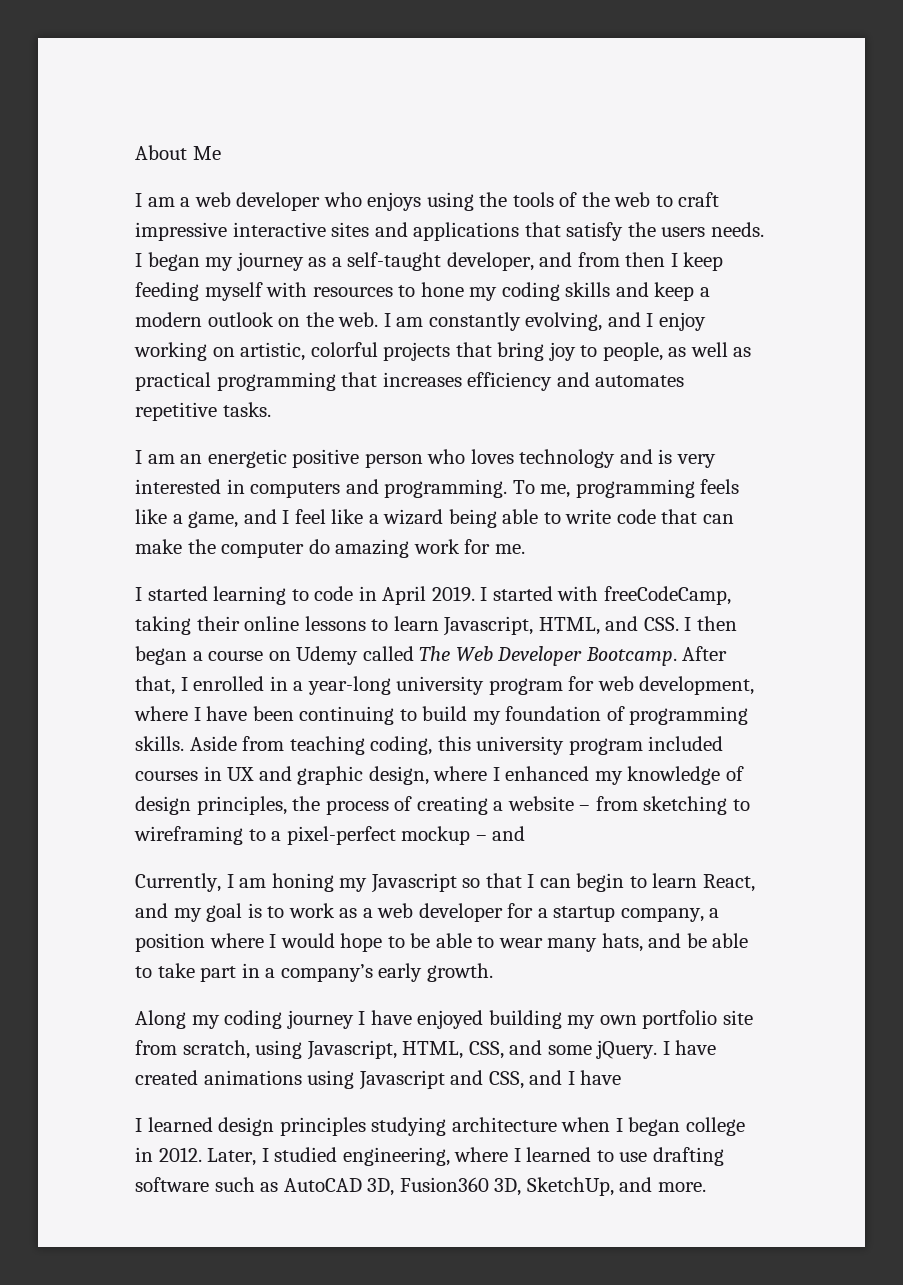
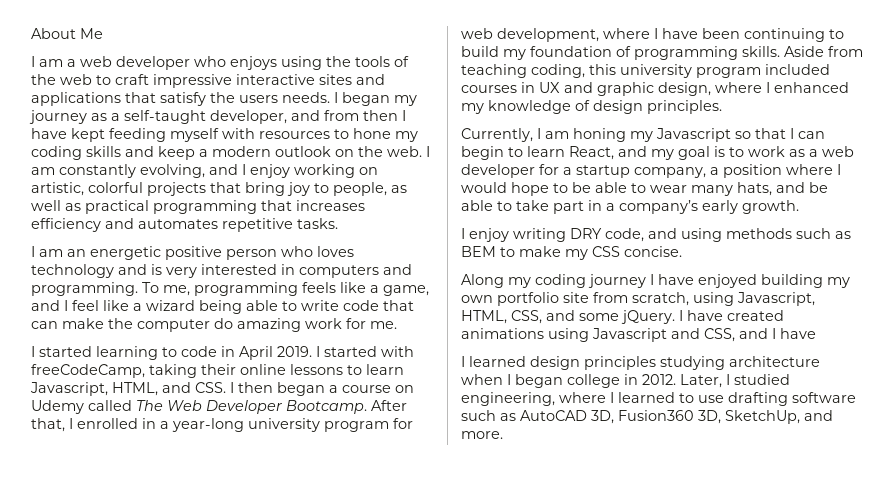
[683,252,724,271] keep -> [31,128,105,142] have kept
[196,796,750,815] [134,826,526,845] principles, the process of creating a website – from sketching to wireframing to a pixel-perfect mockup – and -> [647,100,722,114] principles.
(493, 972) none -> [461,228,851,242] [461,246,682,260] // I enjoy writing DRY code, and using methods such as BEM to make my CSS concise.

